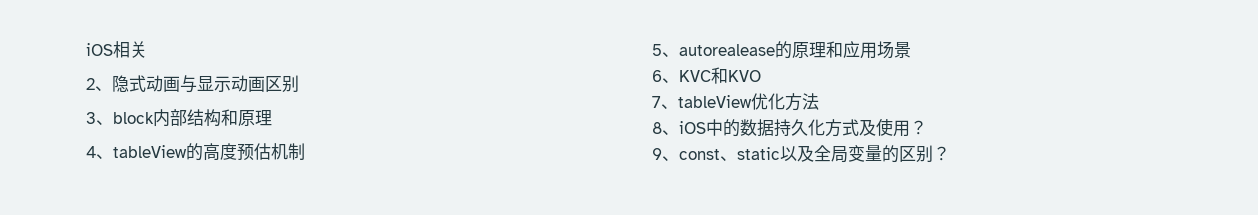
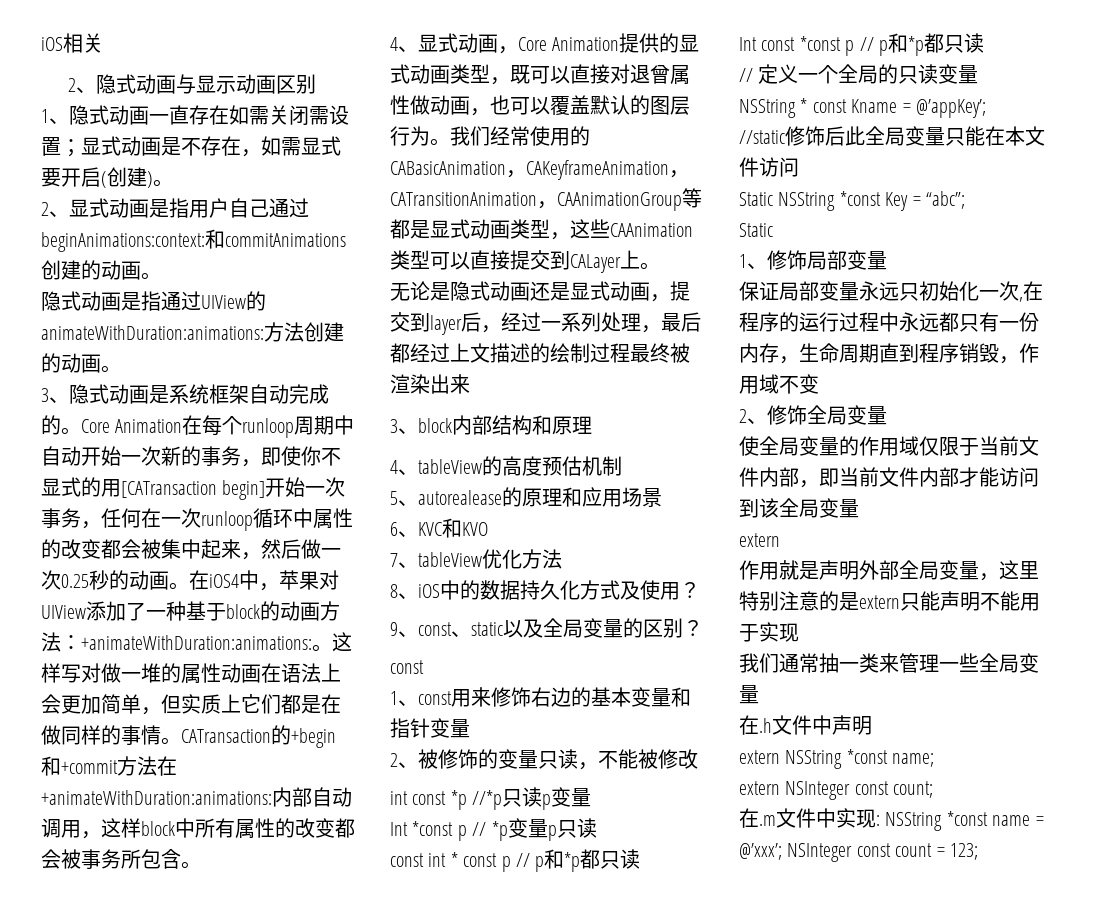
(299, 84) none -> [41,105,349,126] [41,136,341,157] [41,167,173,188] [41,198,309,218] [41,229,346,252] [41,260,161,280] [41,291,266,311] [41,322,344,342] [41,353,121,373] [41,384,329,404] [41,415,355,438] [41,446,341,467] [41,477,346,500] [41,508,353,531] [41,539,341,560] [41,570,339,591] [41,601,340,621] [41,632,352,652] [41,663,341,684] [41,694,341,715] [41,725,336,748] [41,756,177,776] [41,787,352,807] [41,818,355,839] [41,849,201,869] [390,33,700,54] [390,64,690,85] [390,95,690,116] [390,126,590,146] [390,160,689,180] [390,188,702,211] [390,219,693,240] [390,250,660,273] [390,281,690,302] [390,312,701,335] [390,343,690,363] [390,374,470,394] // 1、隐式动画一直存在如需关闭需设置；显式动画是不存在，如需显式要开启(创建)。 // 2、显式动画是指用户自己通过beginAnimations:context:和commitAnimations创建的动画。 // 隐式动画是指通过UIView的animateWithDuration:animations:方法创建的动画。 // 3、隐式动画是系统框架自动完成的。Core Animation在每个runloop周期中自动开始一次新的事务，即使你不显式的用[CATransaction begin]开始一次事务，任何在一次runloop循环中属性的改变都会被集中起来，然后做一次0.25秒的动画。在iOS4中，苹果对UIView添加了一种基于block的动画方法：+animateWithDuration:animations:。这样写对做一堆的属性动画在语法上会更加简单，但实质上它们都是在做同样的事情。CATransaction的+begin和+commit方法在+animateWithDuration:animations:内部自动调用，这样block中所有属性的改变都会被事务所包含。 // 4、显式动画，Core Animation提供的显式动画类型，既可以直接对退曾属性做动画，也可以覆盖默认的图层行为。我们经常使用的CABasicAnimation，CAKeyframeAnimation，CATransitionAnimation，CAAnimationGroup等都是显式动画类型，这些CAAnimation类型可以直接提交到CALayer上。 // 无论是隐式动画还是显式动画，提交到layer后，经过一系列处理，最后都经过上文描述的绘制过程最终被渲染出来
(950, 153) none -> [390,660,424,674] [390,687,691,707] [390,718,470,738] [390,749,698,770] [390,787,592,810] [390,818,597,841] [390,849,641,872] [739,33,984,56] [739,64,979,84] [739,98,986,118] [739,126,1045,146] [739,157,799,177] [739,191,965,211] [739,223,773,237] [739,250,887,270] [739,281,1043,302] [739,312,1039,332] [739,343,1039,364] [739,374,819,394] [739,405,887,425] [739,436,1039,456] [739,467,1039,488] [739,498,859,518] [739,533,780,547] [739,560,1039,581] [739,591,1040,611] [739,622,799,642] [739,653,1039,673] [739,685,759,704] [739,715,872,735] [739,749,935,769] [739,781,934,800] [739,808,1044,831] [739,843,978,862] // const // 1、const用来修饰右边的基本变量和指针变量 // 2、被修饰的变量只读，不能被修改 // int const *p //*p只读p变量 // Int *const p // *p变量p只读 // const int * const p // p和*p都只读 // Int const *const p // p和*p都只读 // // 定义一个全局的只读变量 // NSString * const Kname = @’appKey’; // //static修饰后此全局变量只能在本文件访问 // Static NSString *const Key = “abc”; // Static // 1、修饰局部变量 // 保证局部变量永远只初始化一次,在程序的运行过程中永远都只有一份内存，生命周期直到程序销毁，作用域不变 // 2、修饰全局变量 // 使全局变量的作用域仅限于当前文件内部，即当前文件内部才能访问到该全局变量 // extern // 作用就是声明外部全局变量，这里特别注意的是extern只能声明不能用于实现 // 我们通常抽一类来管理一些全局变量 // 在.h文件中声明 // extern NSString *const name; // extern NSInteger const count; // 在.m文件中实现: NSString *const name = @’xxx’; NSInteger const count = 123;

